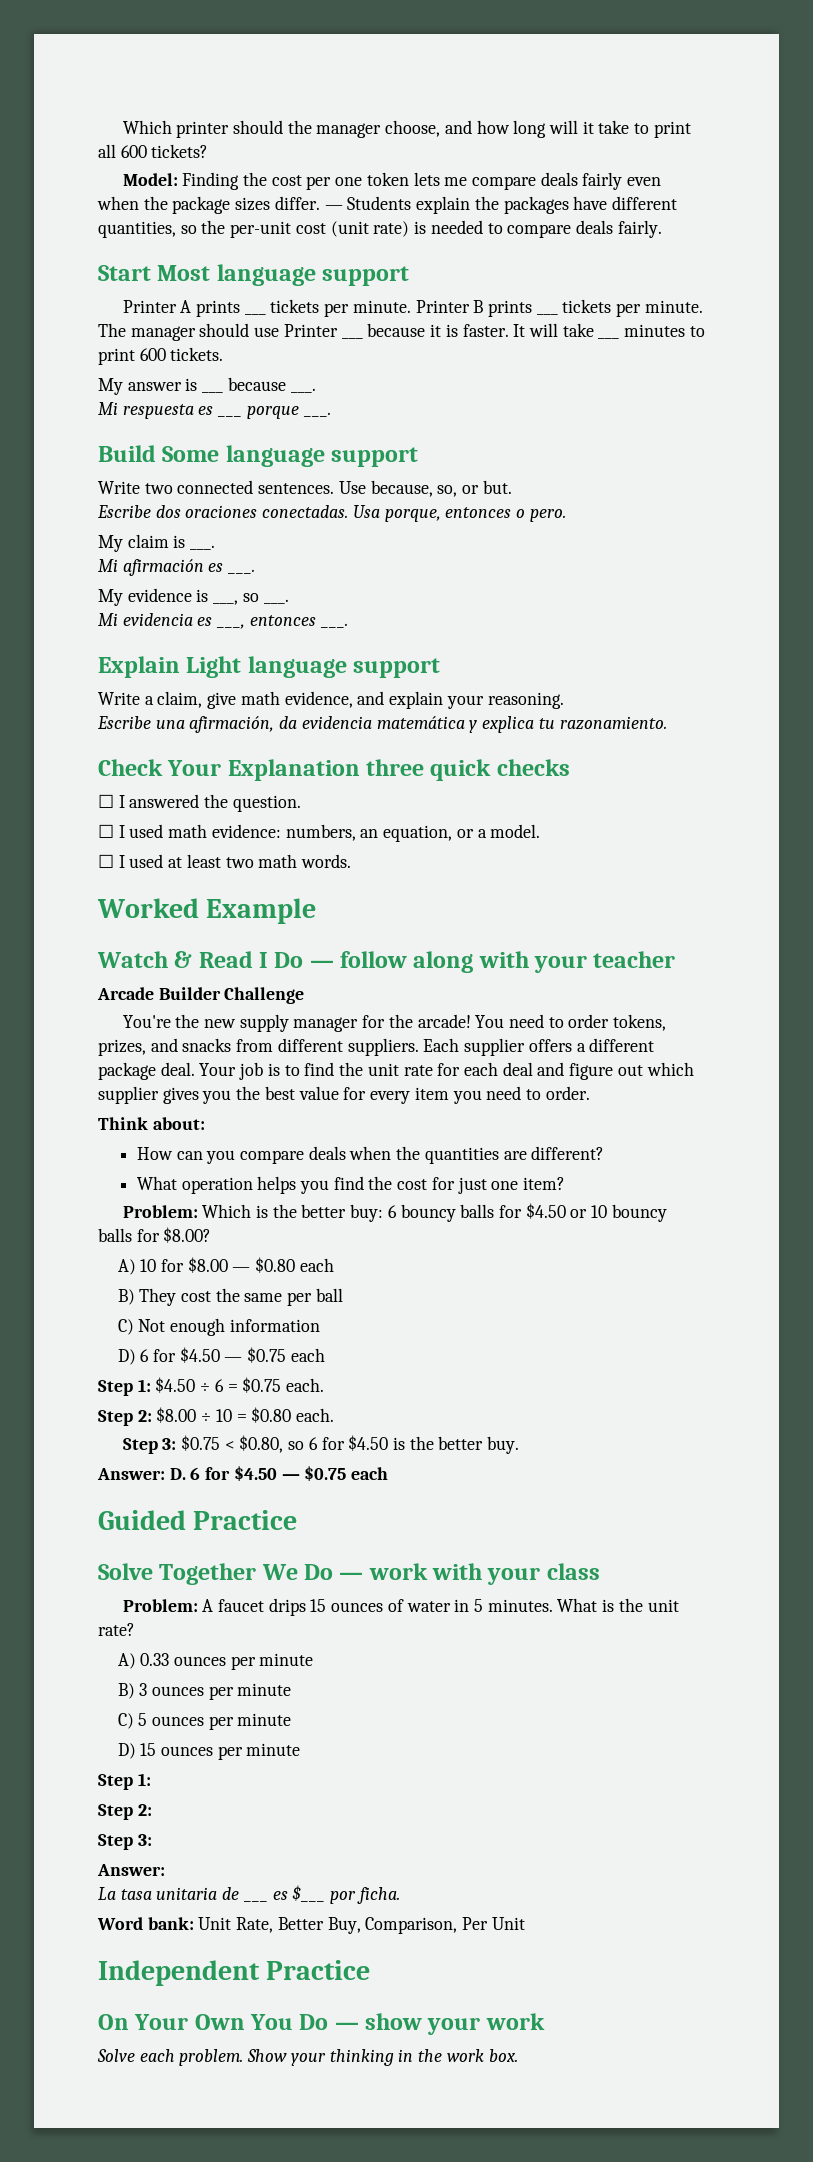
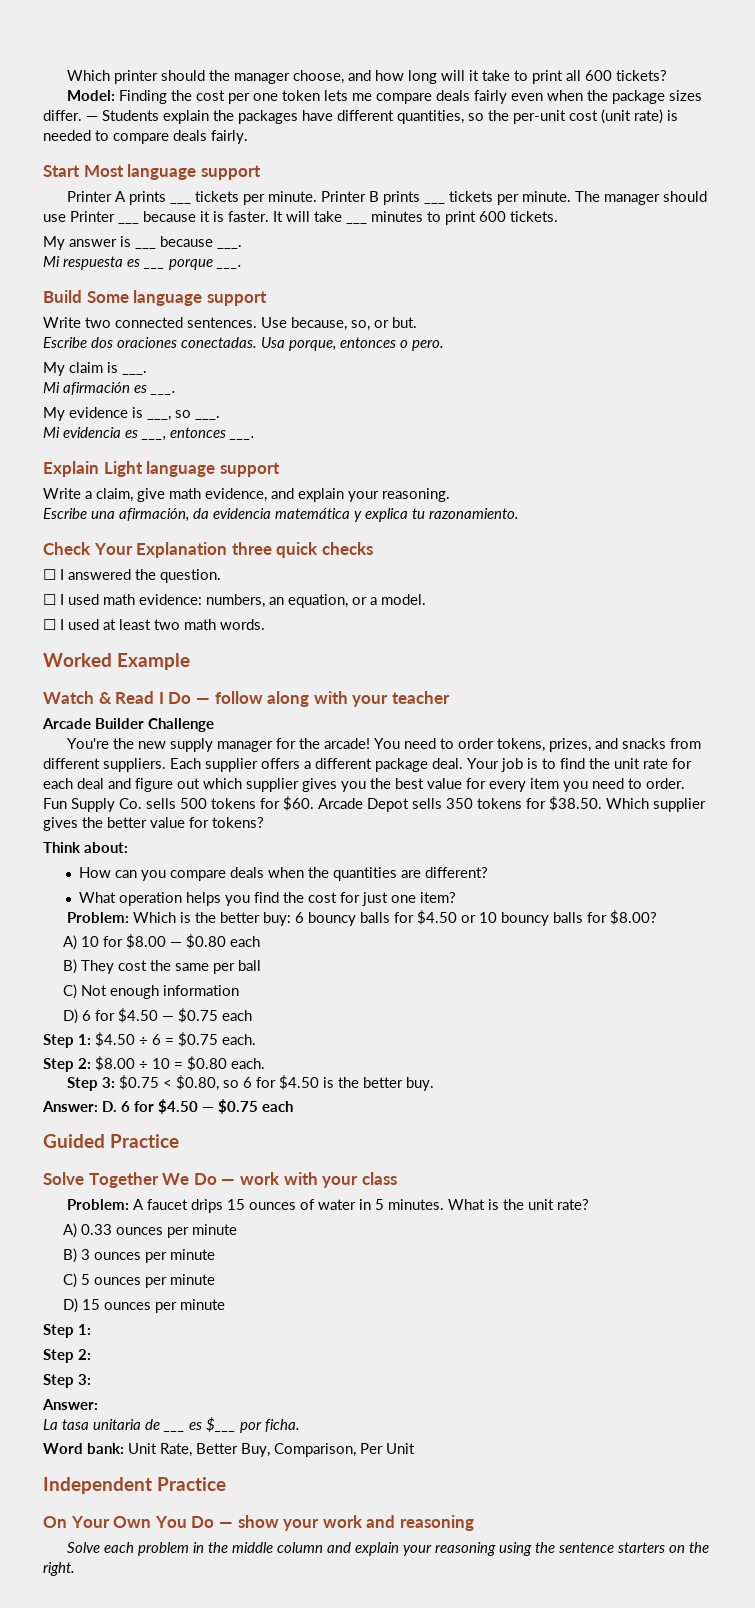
(590, 1093) none -> [43,796,706,812] [43,817,264,831] Fun Supply Co. sells 500 tokens for $60. Arcade Depot sells 350 tokens for $38.50. Which supplier gives the better value for tokens?
(545, 2021) none -> [366,1515,474,1531] and reasoning
[179,2049,518,2066] problem. Show your thinking in the work box. -> [138,1542,710,1556] [43,1562,75,1576] problem in the middle column and explain your reasoning using the sentence starters on the right.

